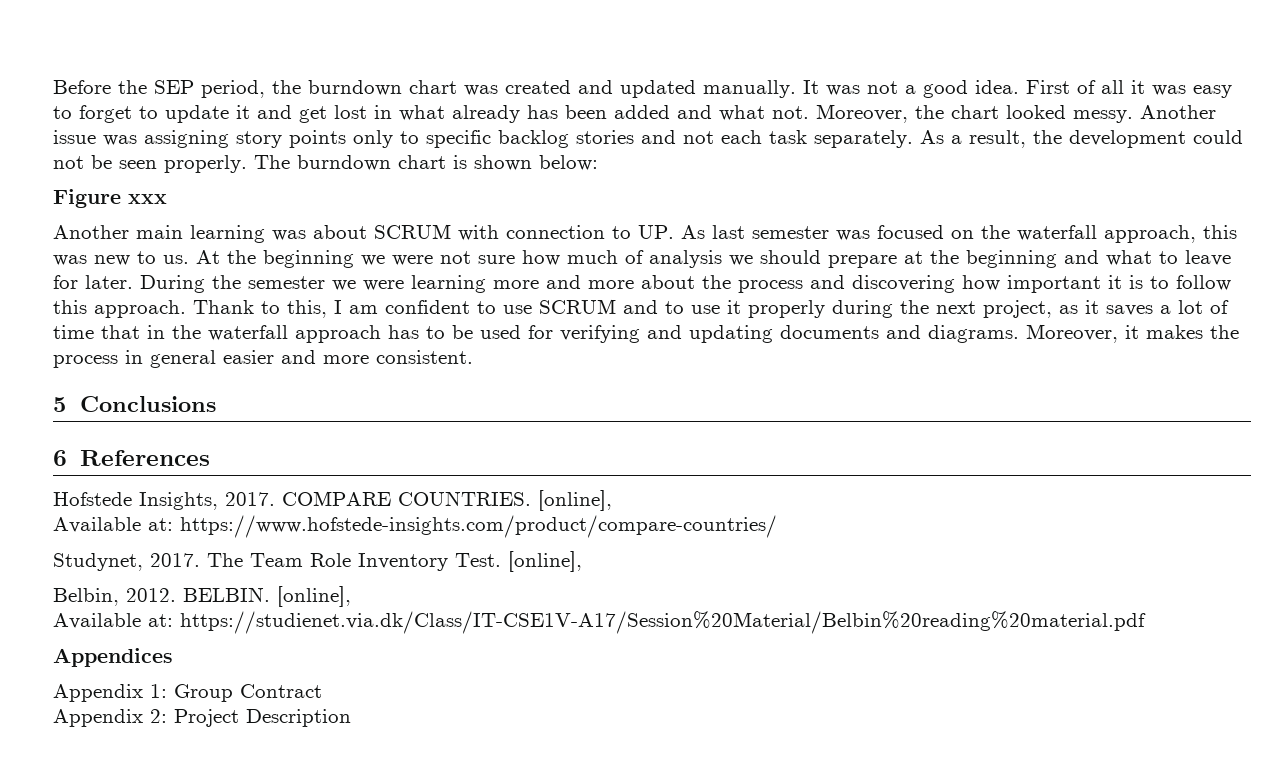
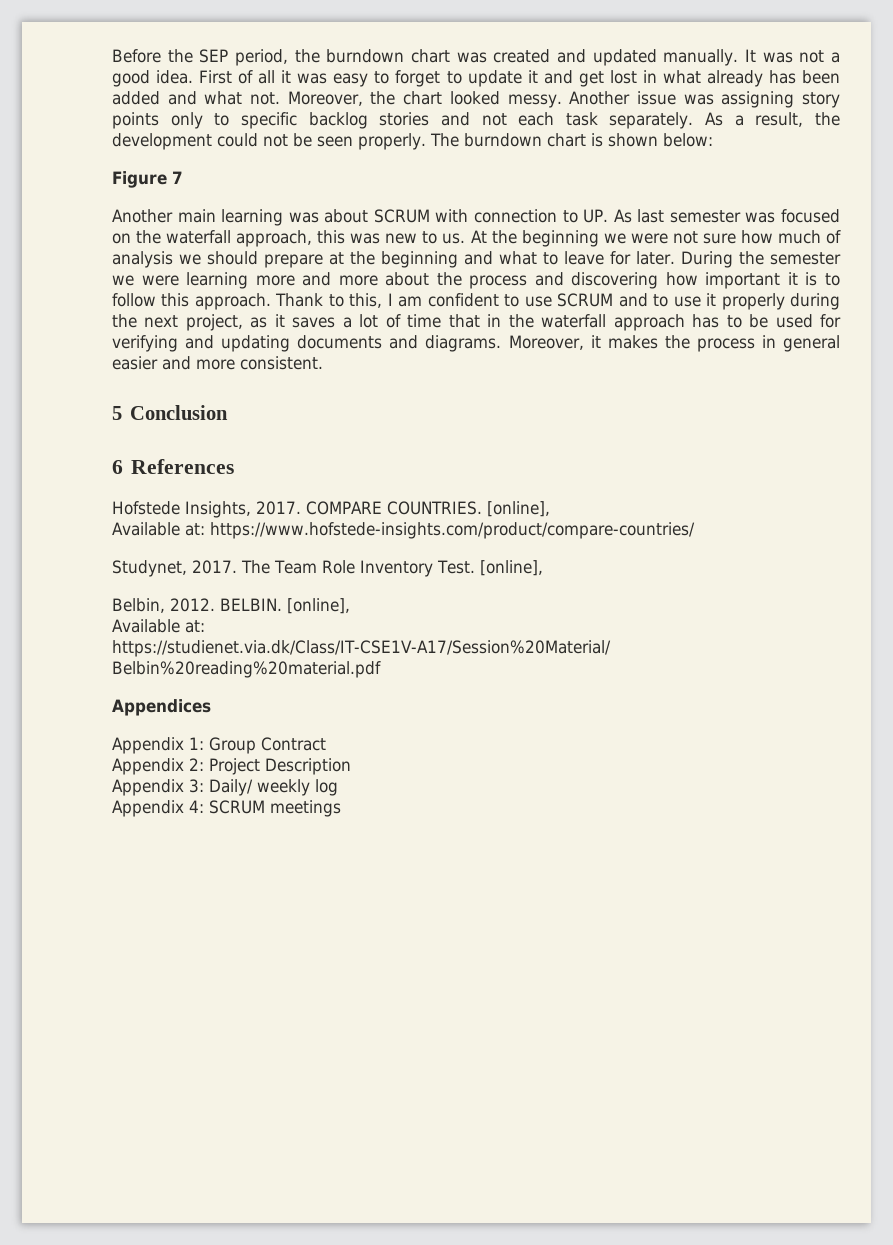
[128,194,167,204] xxx -> [172,171,183,184] 7
[79,396,216,412] Conclusions -> [130,405,229,420] Conclusion
(351, 718) none -> [112,779,338,796] [112,800,341,817] // Appendix 3: Daily/ weekly log // Appendix 4: SCRUM meetings

